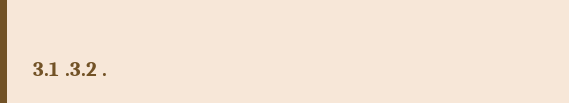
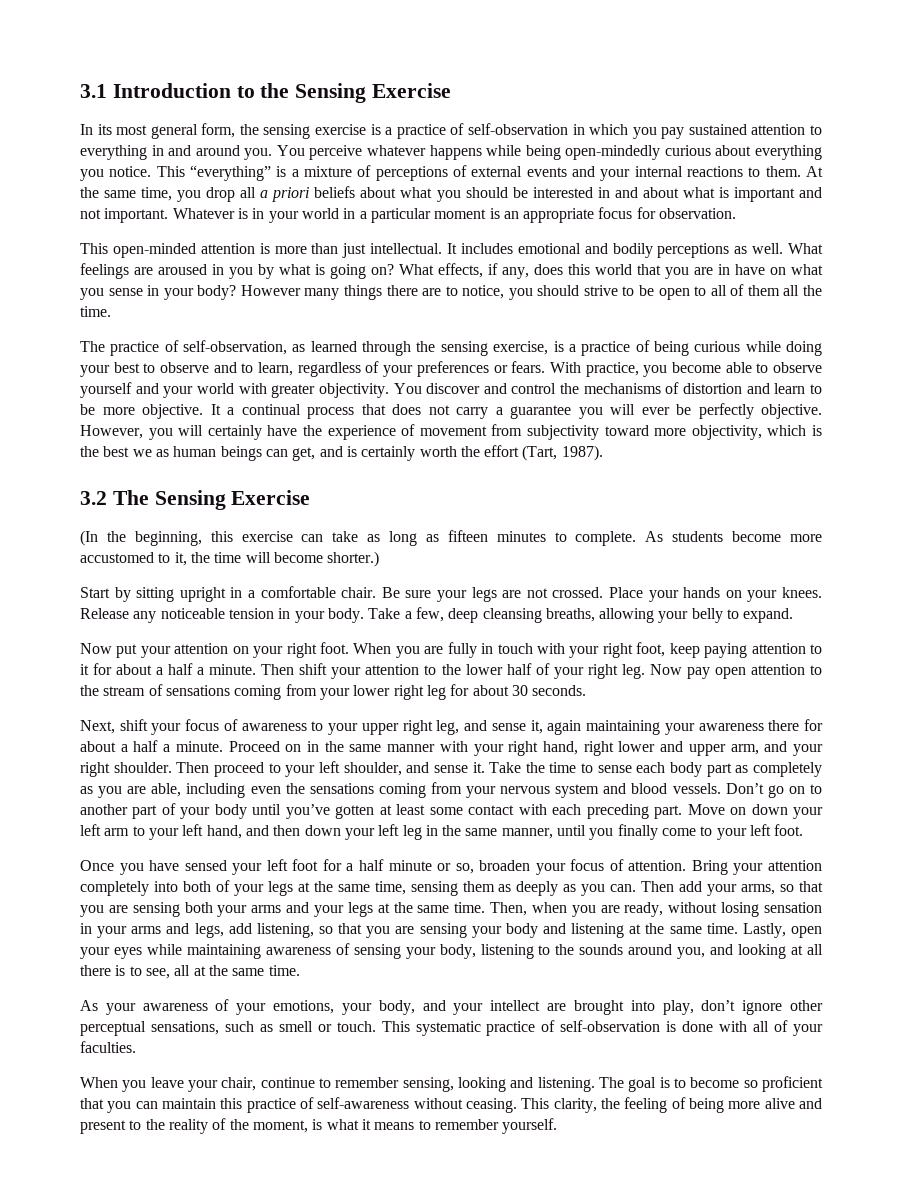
[64,62,108,76] .3.2 . -> [112,83,452,103] [80,123,822,139] [80,145,822,160] [80,165,824,181] [80,186,822,202] [80,207,737,223] [80,243,823,258] [80,263,823,279] [80,284,823,300] [80,306,111,317] [80,340,823,356] [80,361,823,377] [80,382,822,398] [80,403,822,419] [80,424,823,440] [80,445,603,461] [80,490,311,510] [80,530,822,546] [80,551,380,567] [80,586,823,602] [80,607,794,623] [80,642,823,658] [80,663,823,679] [80,684,587,700] [80,719,823,735] [80,740,823,756] [80,761,822,777] [80,782,822,798] [80,803,824,819] [80,824,804,840] [80,859,822,875] [80,880,824,896] [80,902,823,917] [80,923,822,938] [80,943,824,959] [80,965,300,979] [80,999,824,1015] [80,1020,824,1036] [80,1041,136,1053] [80,1076,824,1092] [80,1097,823,1113] [80,1118,558,1134] Introduction to the Sensing Exercise // In its most general form, the sensing exercise is a practice of self-observation in which you pay sustained attention to everything in and around you. You perceive whatever happens while being open-mindedly curious about everything you notice. This “everything” is a mixture of perceptions of external events and your internal reactions to them. At the same time, you drop all a priori beliefs about what you should be interested in and about what is important and not important. Whatever is in your world in a particular moment is an appropriate focus for observation. // This open-minded attention is more than just intellectual. It includes emotional and bodily perceptions as well. What feelings are aroused in you by what is going on? What effects, if any, does this world that you are in have on what you sense in your body? However many things there are to notice, you should strive to be open to all of them all the time. // The practice of self-observation, as learned through the sensing exercise, is a practice of being curious while doing your best to observe and to learn, regardless of your preferences or fears. With practice, you become able to observe yourself and your world with greater objectivity. You discover and control the mechanisms of distortion and learn to be more objective. It a continual process that does not carry a guarantee you will ever be perfectly objective. However, you will certainly have the experience of movement from subjectivity toward more objectivity, which is the best we as human beings can get, and is certainly worth the effort (Tart, 1987). // 3.2 The Sensing Exercise // (In the beginning, this exercise can take as long as fifteen minutes to complete. As students become more accustomed to it, the time will become shorter.) // Start by sitting upright in a comfortable chair. Be sure your legs are not crossed. Place your hands on your knees. Release any noticeable tension in your body. Take a few, deep cleansing breaths, allowing your belly to expand. // Now put your attention on your right foot. When you are fully in touch with your right foot, keep paying attention to it for about a half a minute. Then shift your attention to the lower half of your right leg. Now pay open attention to the stream of sensations coming from your lower right leg for about 30 seconds. // Next, shift your focus of awareness to your upper right leg, and sense it, again maintaining your awareness there for about a half a minute. Proceed on in the same manner with your right hand, right lower and upper arm, and your right shoulder. Then proceed to your left shoulder, and sense it. Take the time to sense each body part as completely as you are able, including even the sensations coming from your nervous system and blood vessels. Don’t go on to another part of your body until you’ve gotten at least some contact with each preceding part. Move on down your left arm to your left hand, and then down your left leg in the same manner, until you finally come to your left foot. // Once you have sensed your left foot for a half minute or so, broaden your focus of attention. Bring your attention completely into both of your legs at the same time, sensing them as deeply as you can. Then add your arms, so that you are sensing both your arms and your legs at the same time. Then, when you are ready, without losing sensation in your arms and legs, add listening, so that you are sensing your body and listening at the same time. Lastly, open your eyes while maintaining awareness of sensing your body, listening to the sounds around you, and looking at all there is to see, all at the same time. // As your awareness of your emotions, your body, and your intellect are brought into play, don’t ignore other perceptual sensations, such as smell or touch. This systematic practice of self-observation is done with all of your faculties. // When you leave your chair, continue to remember sensing, looking and listening. The goal is to become so proficient that you can maintain this practice of self-awareness without ceasing. This clarity, the feeling of being more alive and present to the reality of the moment, is what it means to remember yourself.

